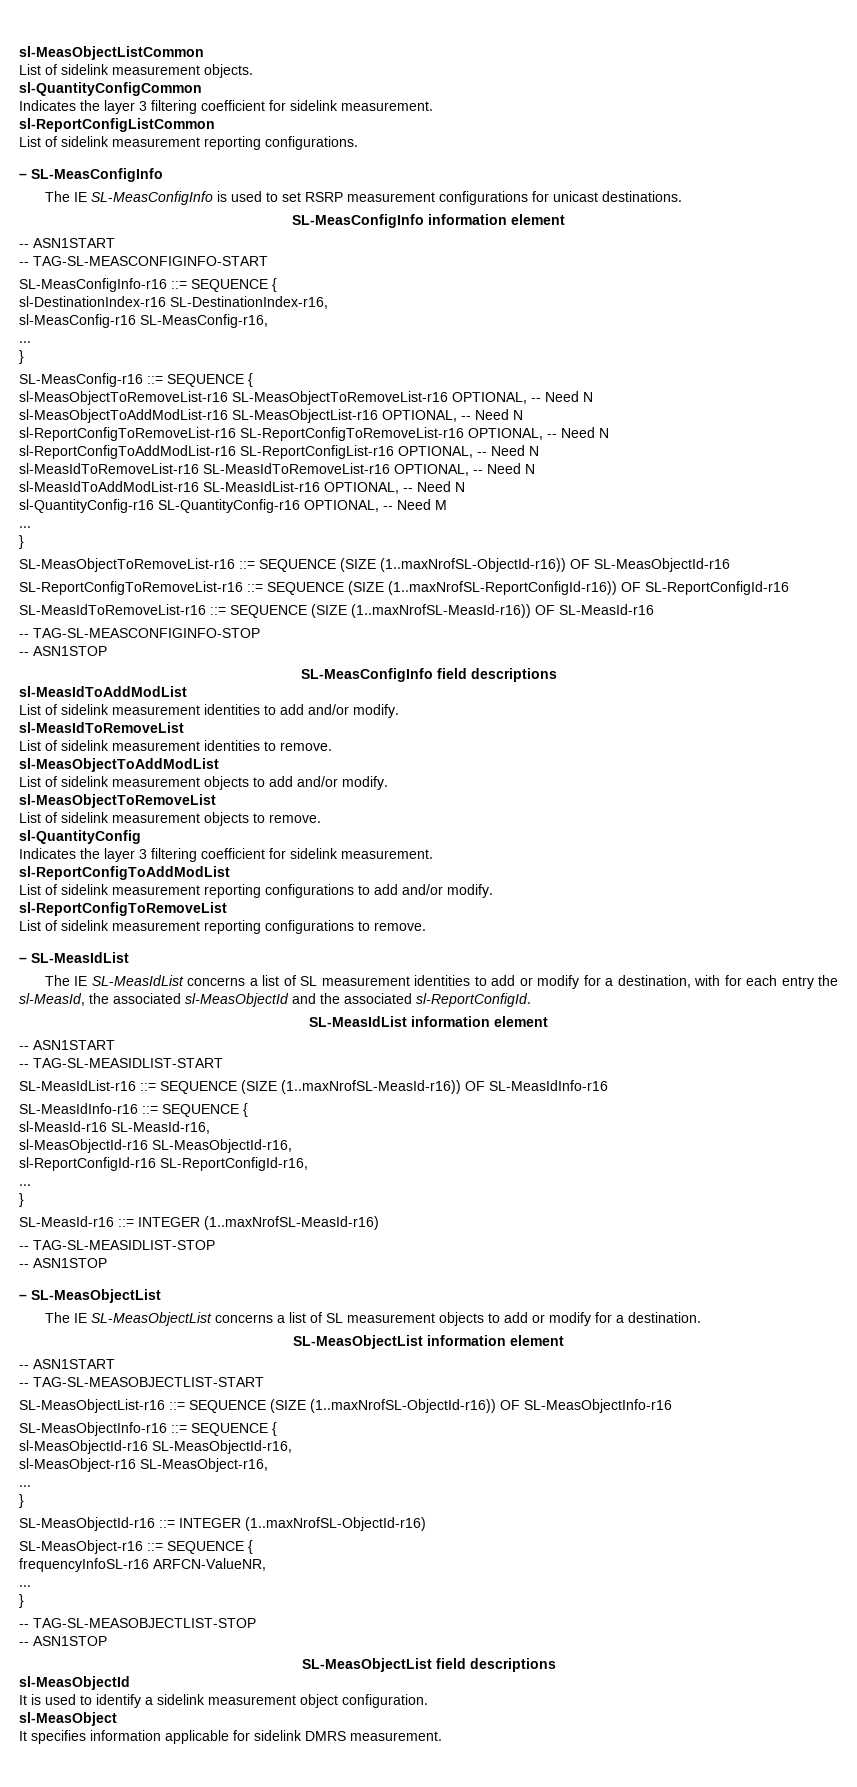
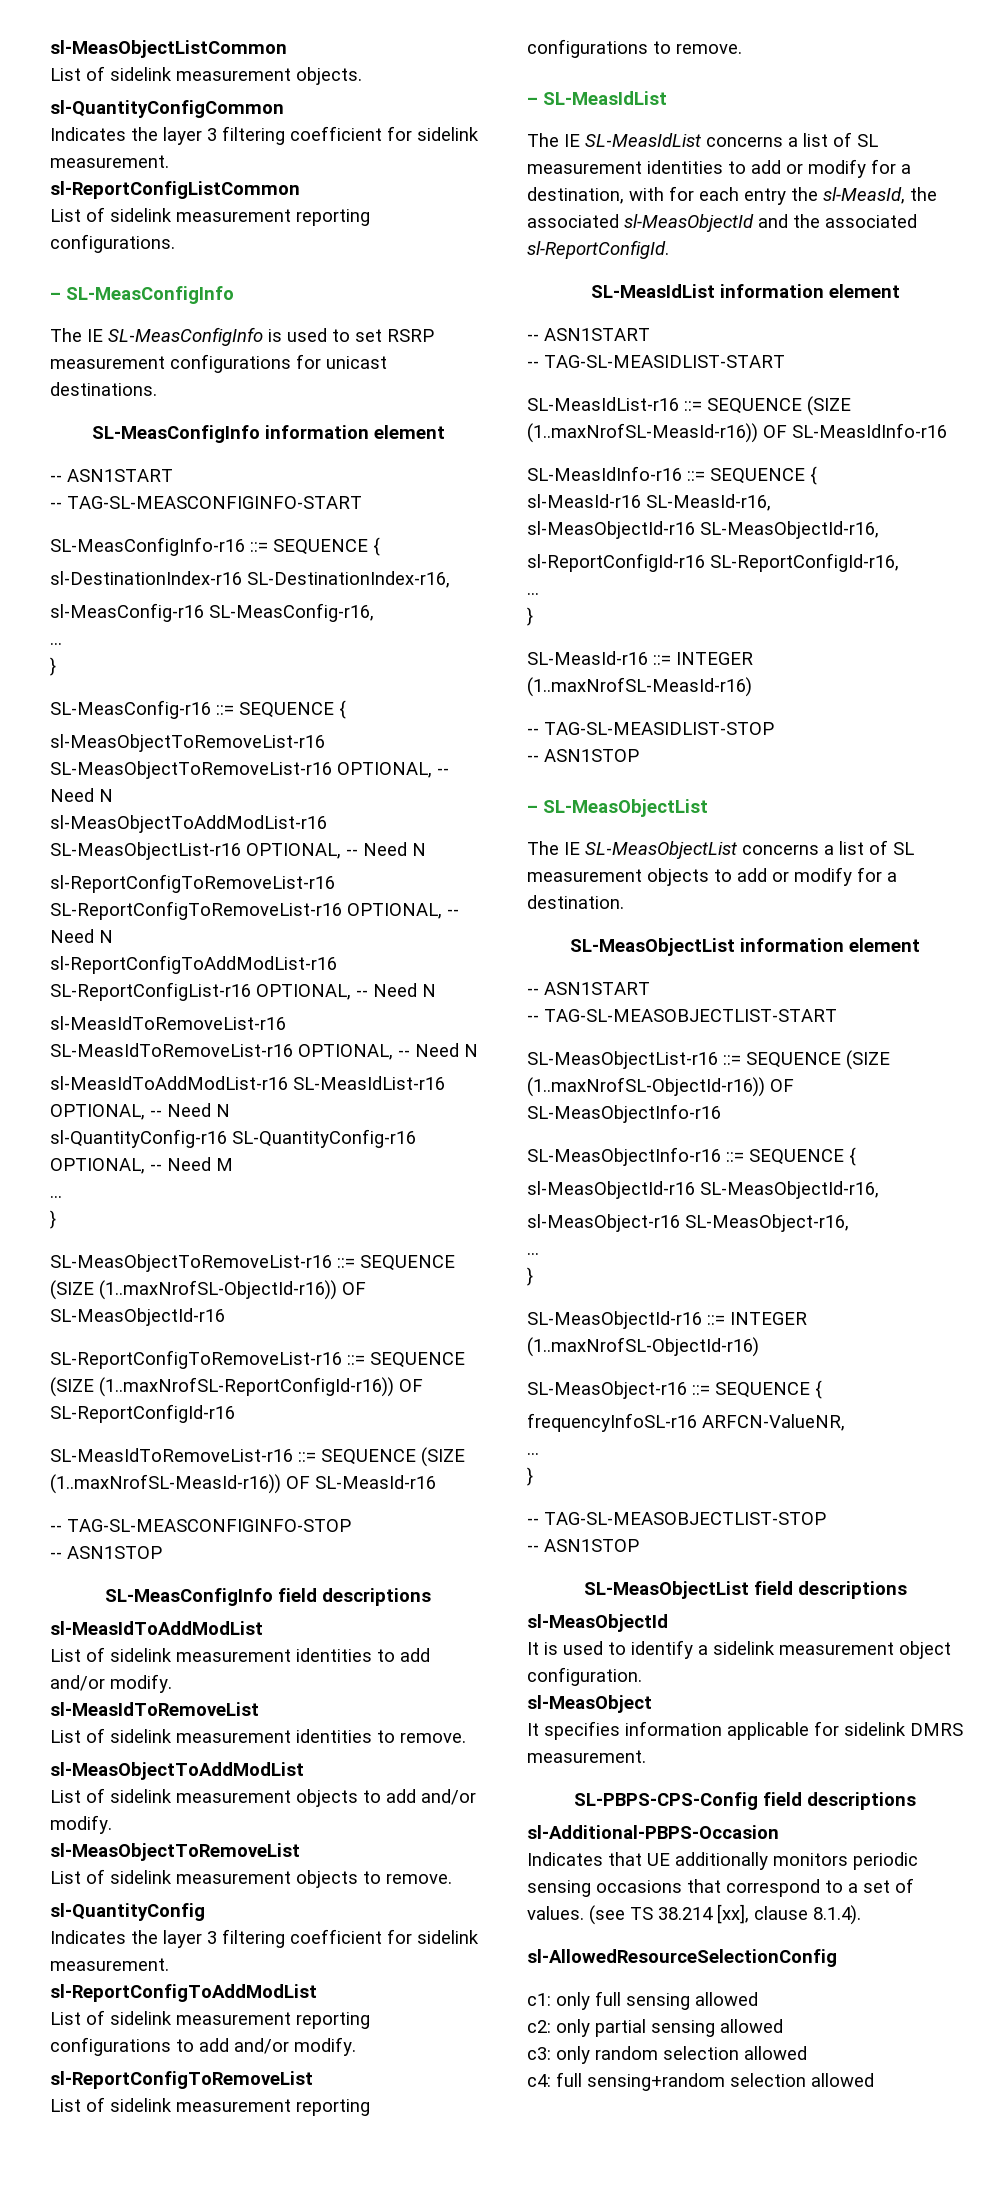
(442, 1736) none -> [574,1792,916,1810] [527,1825,779,1839] [527,1852,918,1870] [527,1878,914,1897] [527,1904,861,1925] [527,1949,837,1967] [527,1991,758,2010] [527,2019,783,2037] [527,2046,807,2064] [527,2072,874,2091] // SL-PBPS-CPS-Config field descriptions // sl-Additional-PBPS-Occasion // Indicates that UE additionally monitors periodic sensing occasions that correspond to a set of values. (see TS 38.214 [xx], clause 8.1.4). // sl-AllowedResourceSelectionConfig // c1: only full sensing allowed // c2: only partial sensing allowed // c3: only random selection allowed // c4: full sensing+random selection allowed

